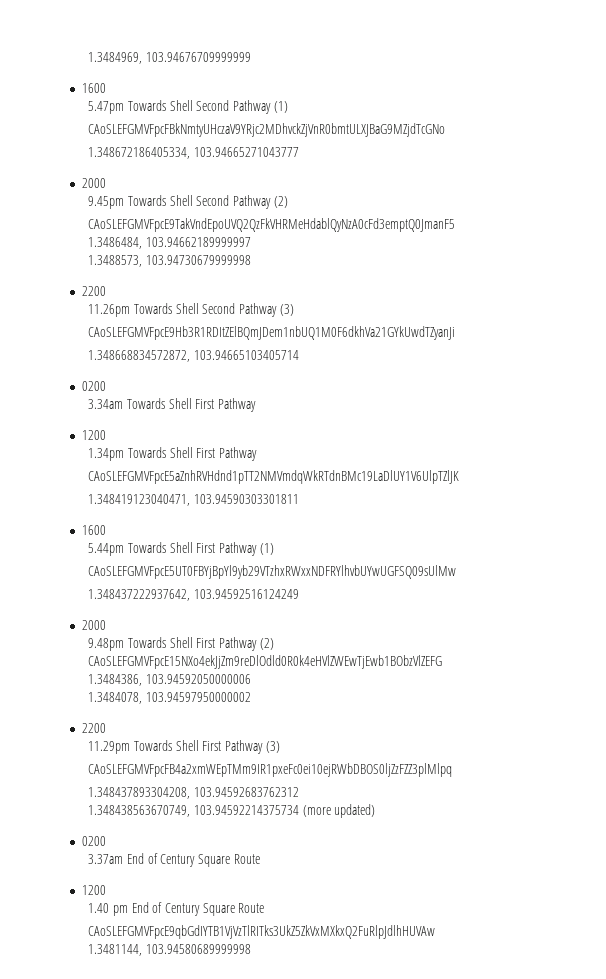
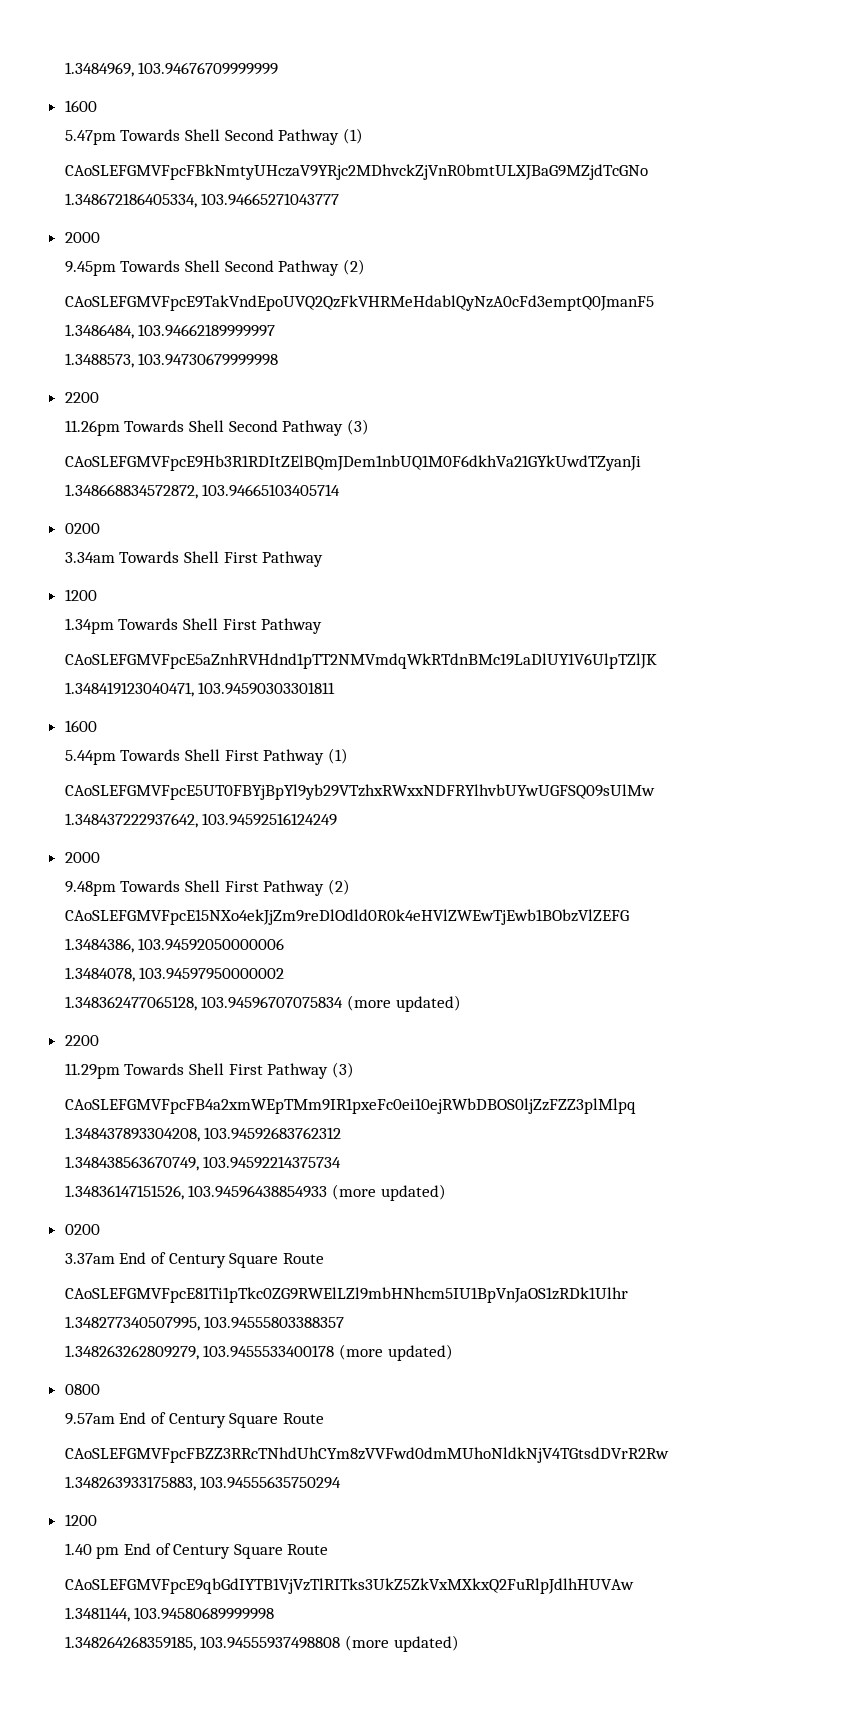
(251, 697) none -> [64,995,461,1012] // 1.348362477065128, 103.94596707075834 (more updated)
(299, 810) none -> [64,1185,328,1200] // 1.34836147151526, 103.94596438854933
(260, 859) none -> [64,1287,628,1303] [64,1316,345,1331] [64,1344,453,1361] [64,1384,100,1395] [64,1412,324,1428] [64,1447,669,1463] [64,1476,342,1491] // CAoSLEFGMVFpcE81Ti1pTkc0ZG9RWElLZl9mbHNhcm5IU1BpVnJaOS1zRDk1Ulhr // 1.348277340507995, 103.94555803388357 // 1.348263262809279, 103.9455533400178 (more updated) // 0800 // 9.57am End of Century Square Route // CAoSLEFGMVFpcFBZZ3RRcTNhdUhCYm8zVVFwd0dmMUhoNldkNjV4TGtsdDVrR2Rw // 1.348263933175883, 103.94555635750294
(251, 949) none -> [64,1635,459,1652] // 1.348264268359185, 103.94555937498808 (more updated)

